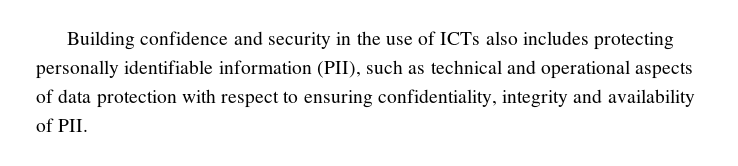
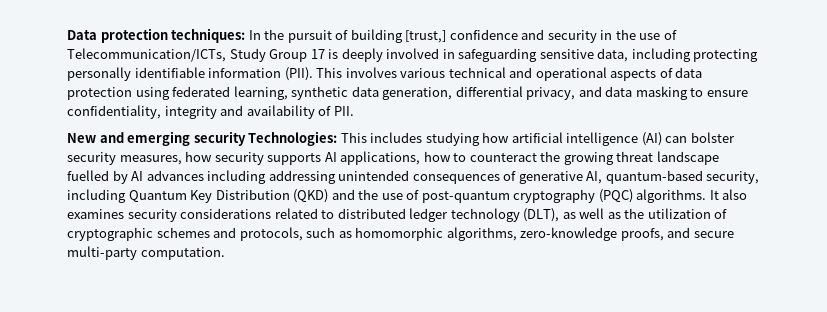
[67,31,136,50] Building -> [67,28,447,43] Data protection techniques: In the pursuit of building [trust,]
[440,31,675,50] [36,60,426,79] ICTs also includes protecting personally identifiable information (PII), such as -> [67,48,759,62] [67,67,446,81] Telecommunication/ICTs, Study Group 17 is deeply involved in safeguarding sensitive data, including protecting personally identifiable information (PII). This involves various
[181,89,373,108] with respect to ensuring -> [135,86,748,100] using federated learning, synthetic data generation, differential privacy, and data masking to ensure
(89, 125) none -> [67,131,735,146] [67,151,719,165] [67,170,760,184] [67,189,748,203] [67,208,728,222] [67,227,734,241] [67,246,225,260] // New and emerging security Technologies: This includes studying how artificial intelligence (AI) can bolster security measures, how security supports AI applications, how to counteract the growing threat landscape fuelled by AI advances including addressing unintended consequences of generative AI, quantum-based security, including Quantum Key Distribution (QKD) and the use of post-quantum cryptography (PQC) algorithms. It also examines security considerations related to distributed ledger technology (DLT), as well as the utilization of cryptographic schemes and protocols, such as homomorphic algorithms, zero-knowledge proofs, and secure multi-party computation.

